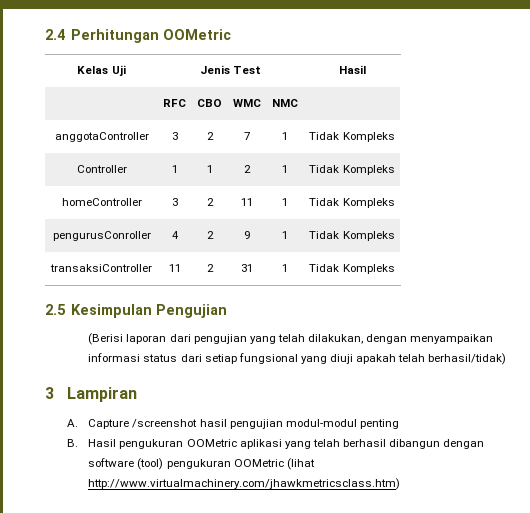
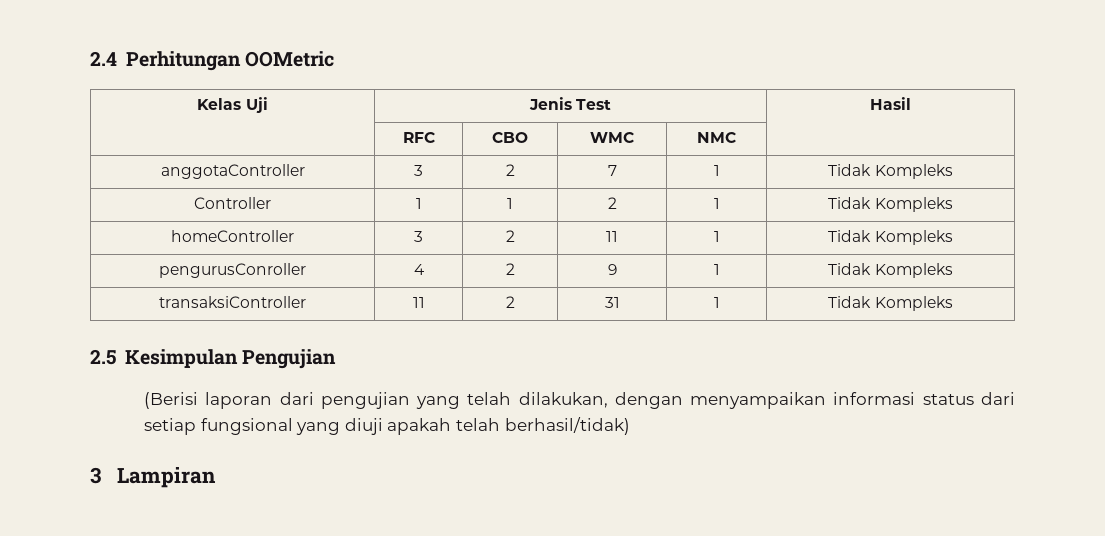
[66,419,399,429] [66,439,485,449] [88,458,315,470] [88,478,401,490] // A. Capture /screenshot hasil pengujian modul-modul penting // B. Hasil pengukuran OOMetric aplikasi yang telah berhasil dibangun dengan software (tool) pengukuran OOMetric (lihat http://www.virtualmachinery.com/jhawkmetricsclass.htm) -> (217, 477) none

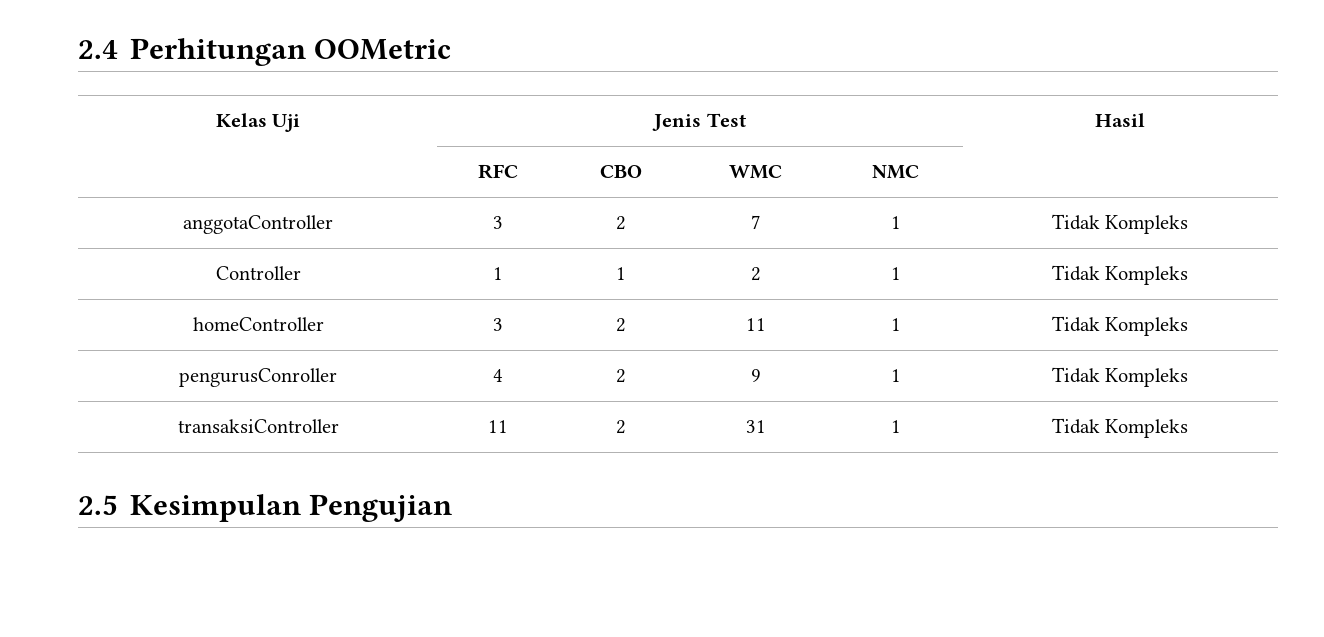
[144,392,1015,409] [144,417,630,435] [90,467,217,488] // (Berisi laporan dari pengujian yang telah dilakukan, dengan menyampaikan informasi status dari setiap fungsional yang diuji apakah telah berhasil/tidak) // 3 Lampiran -> (452, 508) none

